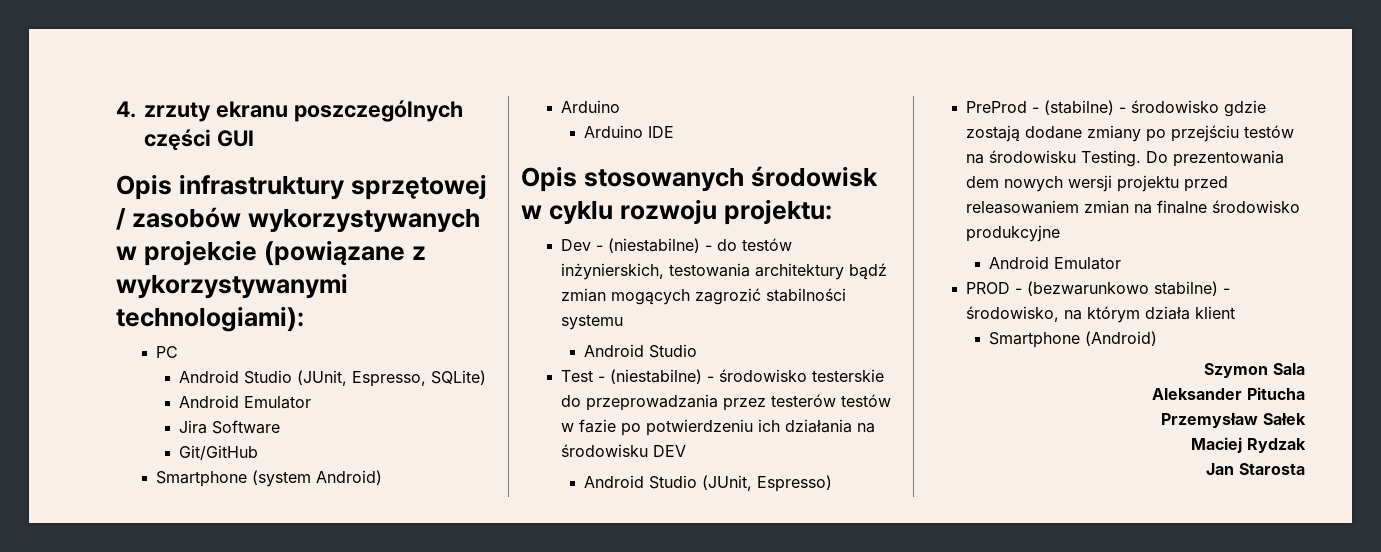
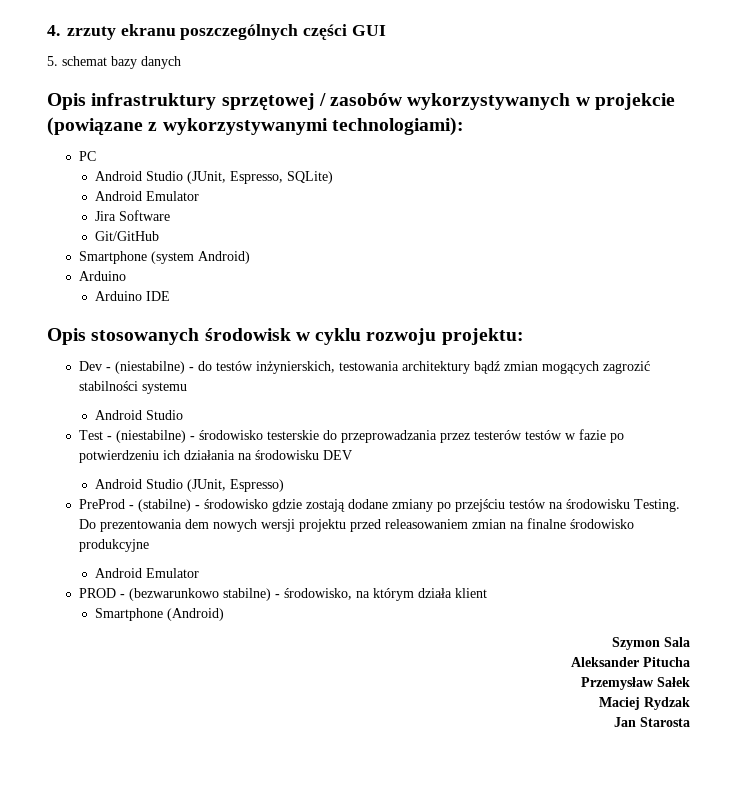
(254, 138) none -> [47,56,181,69] // 5. schemat bazy danych

